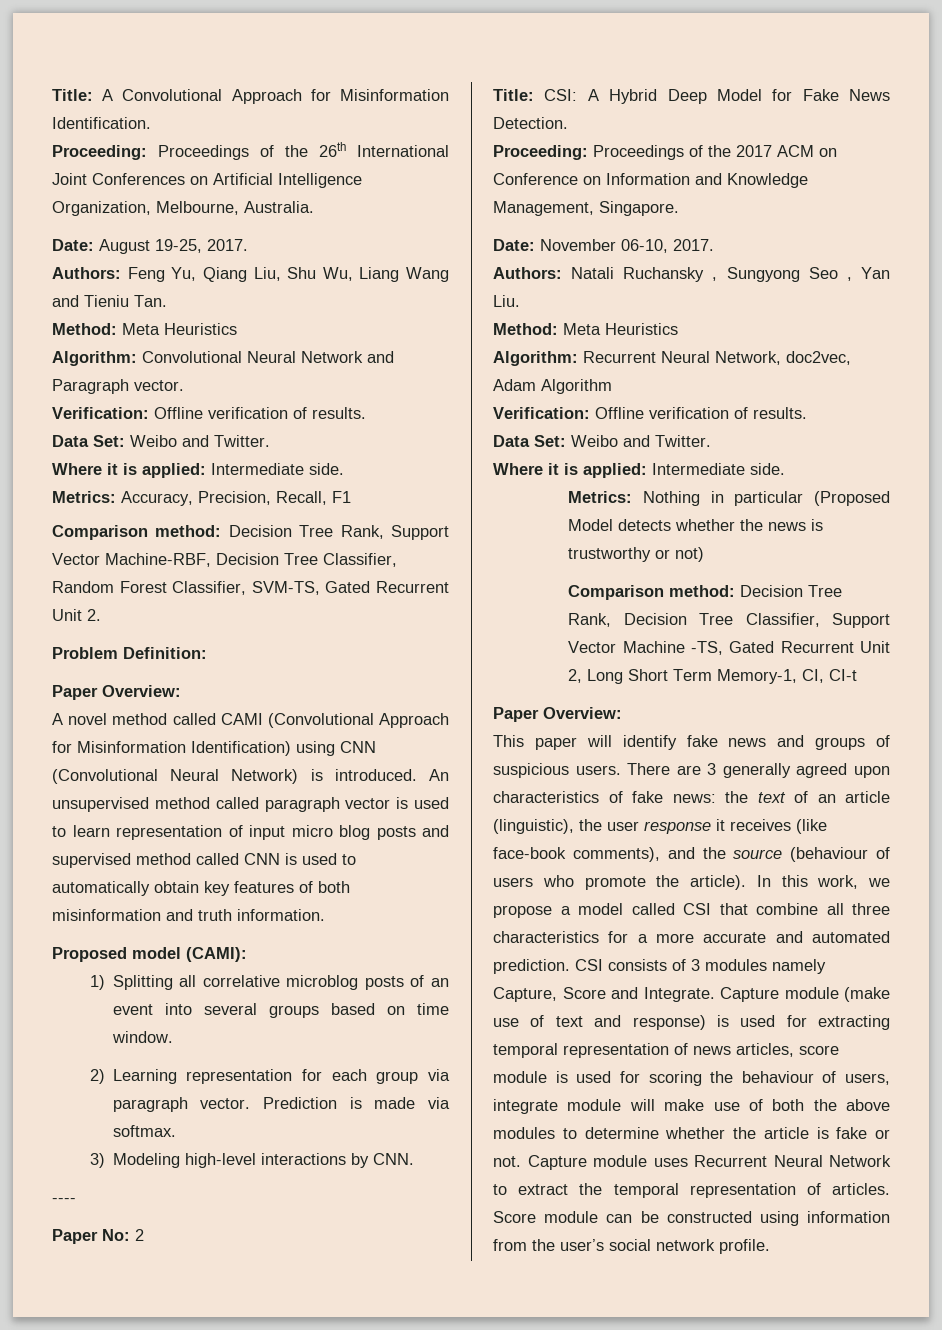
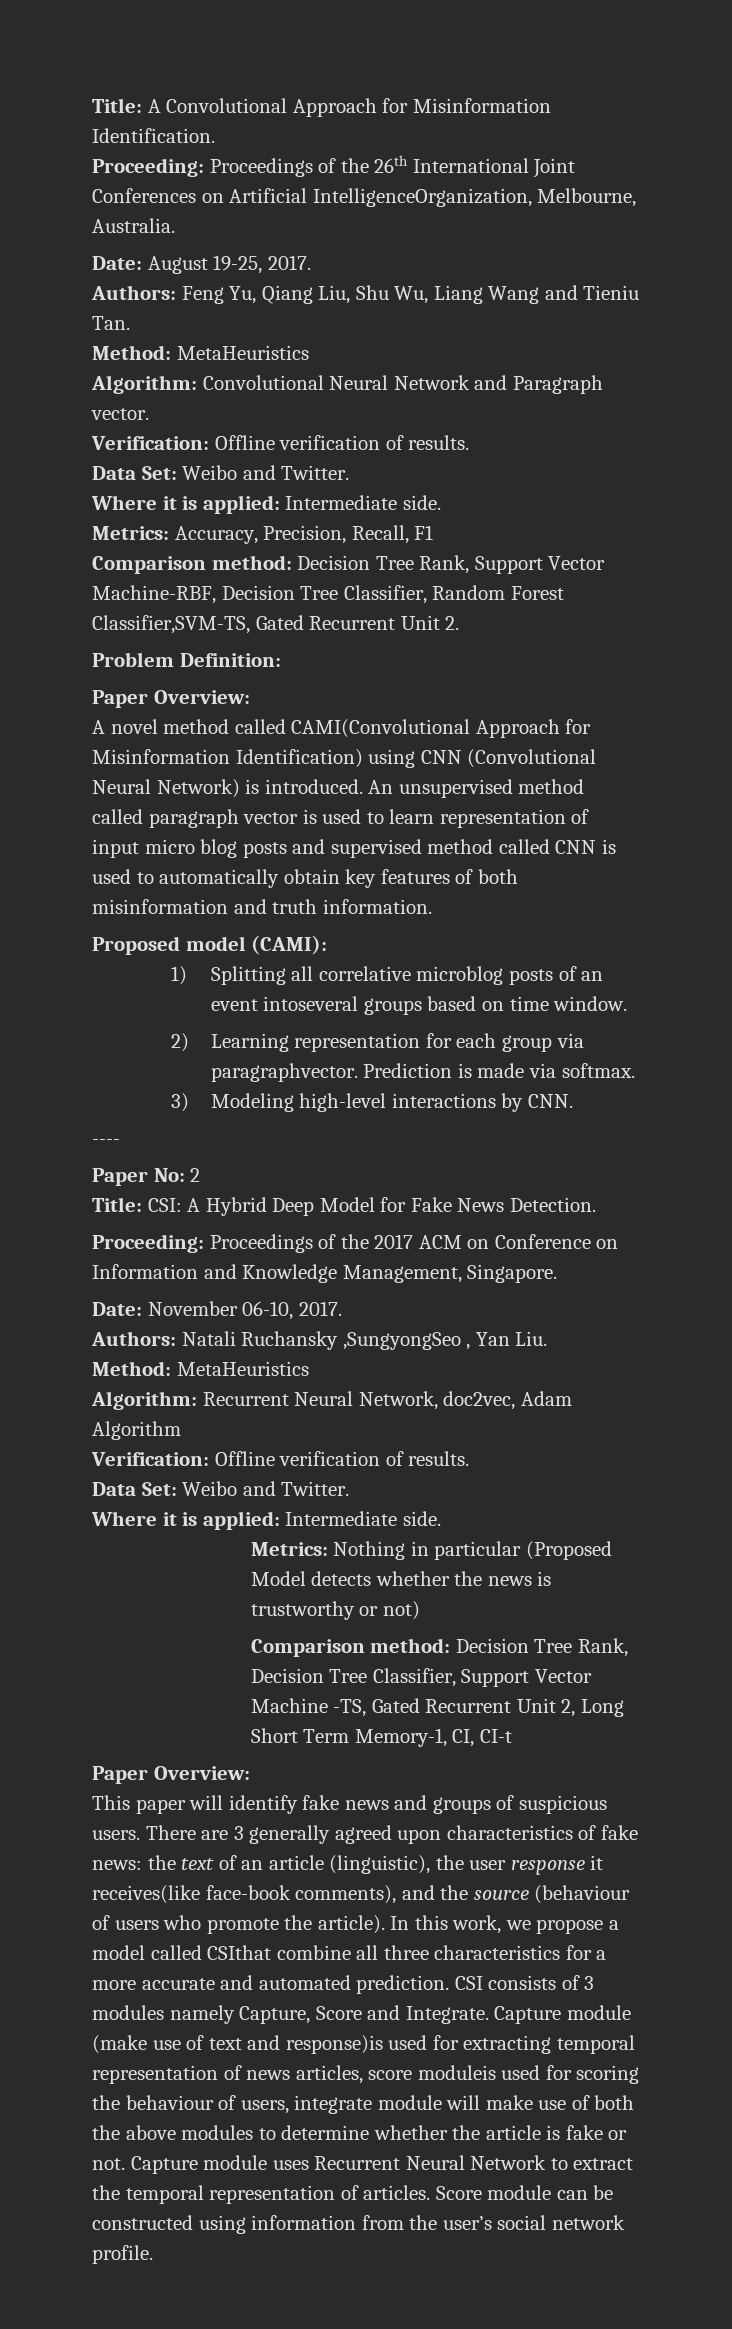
[278,173,362,188] [52,201,151,216] Intelligence Organization, -> [312,188,532,207] IntelligenceOrganization,
[122,323,237,335] Meta Heuristics -> [176,345,309,360] MetaHeuristics
[172,581,320,595] Classifier, SVM-TS, -> [92,615,250,634] Classifier,SVM-TS,
[220,713,374,728] CAMI (Convolutional -> [291,719,471,738] CAMI(Convolutional
[164,1003,257,1015] into several -> [263,996,359,1011] intoseveral
[112,1097,251,1112] paragraph vector. -> [210,1063,358,1082] paragraphvector.
[712,267,838,282] , Sungyong Seo -> [342,1332,461,1350] ,SungyongSeo
[563,323,678,335] Meta Heuristics -> [176,1361,309,1376] MetaHeuristics
[730,819,827,834] receives (like -> [92,1885,200,1904] receives(like
[683,903,748,915] CSI that -> [207,1945,272,1960] CSIthat
[632,1015,729,1030] response) is -> [285,2035,383,2054] response)is
[493,1071,568,1083] module is -> [417,2065,496,2080] moduleis

